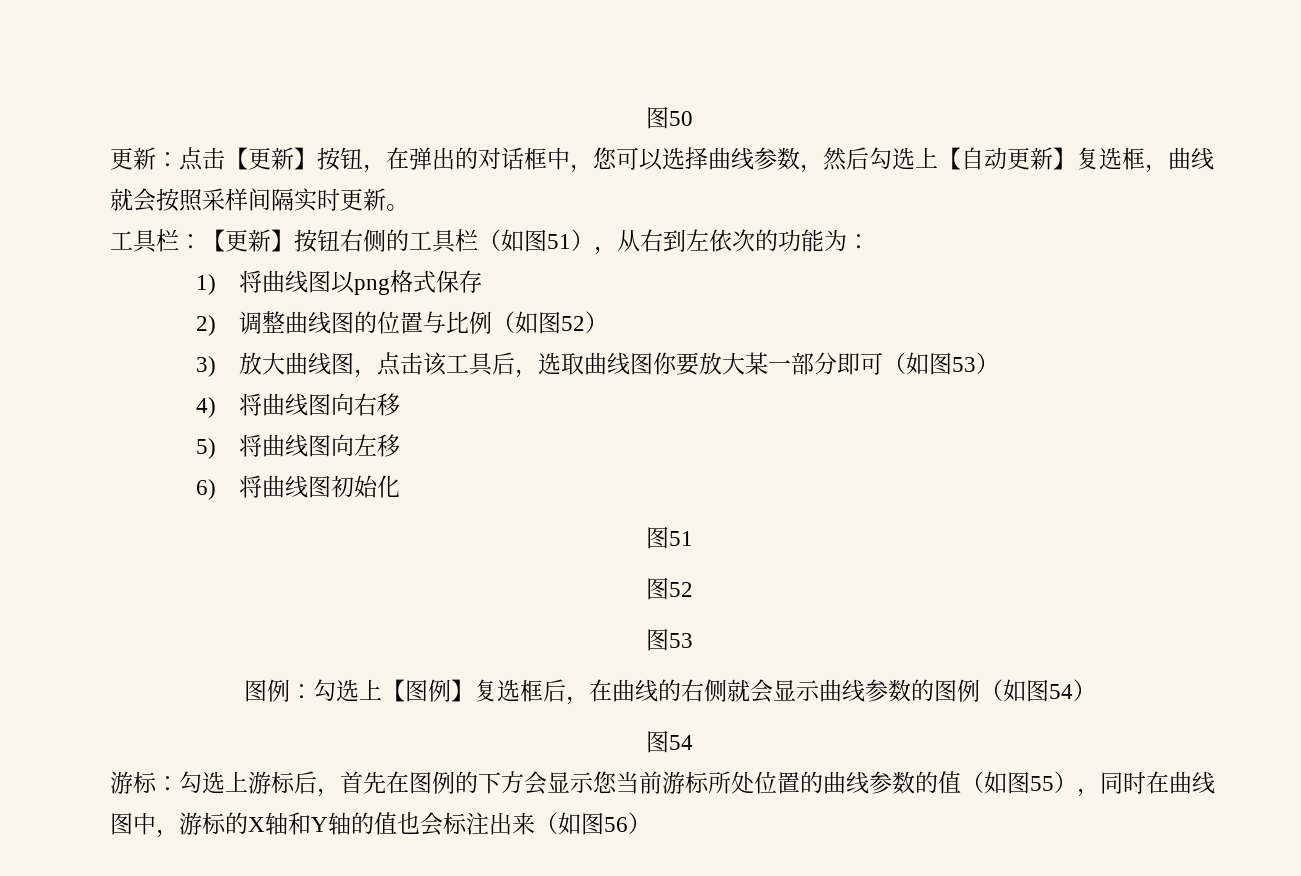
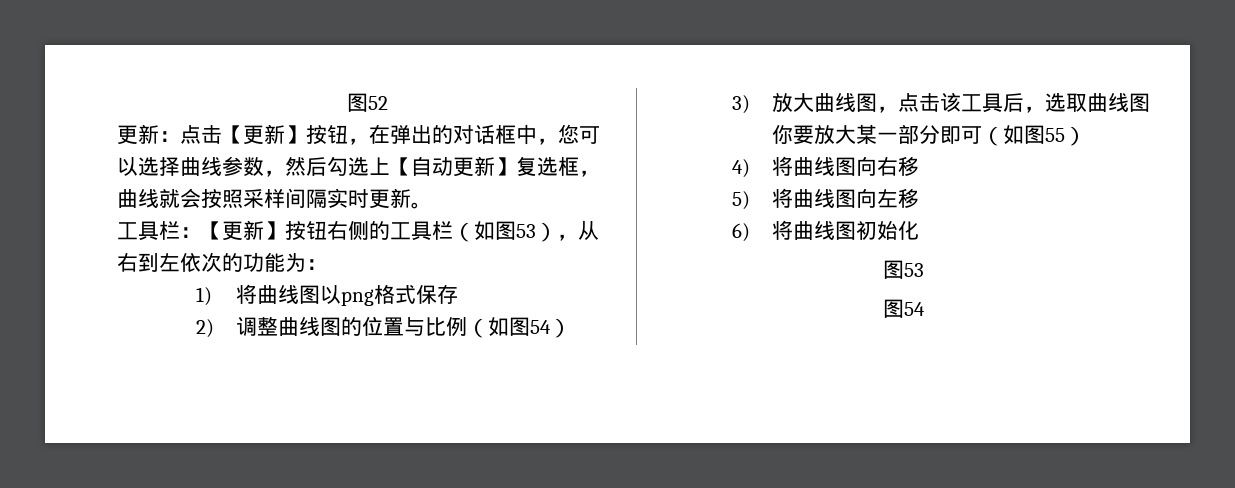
[646,106,693,129] 图50 -> [347,93,388,112] 图52
[547,234,571,249] 51 -> [516,224,536,238] 53
[560,316,585,331] 52 -> [530,320,552,334] 54
[951,357,976,372] 53 -> [1045,128,1066,142] 55
[646,526,693,549] [646,577,693,600] // 图51 // 图52 -> (920, 230) none
[266,679,1096,705] [646,730,693,753] [110,771,1215,797] [110,812,651,838] 例：勾选上【图例】复选框后，在曲线的右侧就会显示曲线参数的图例（如图54） // 图54 // 游标：勾选上游标后，首先在图例的下方会显示您当前游标所处位置的曲线参数的值（如图55），同时在曲线图中，游标的X轴和Y轴的值也会标注出来（如图56） -> [904,302,925,316] 54

